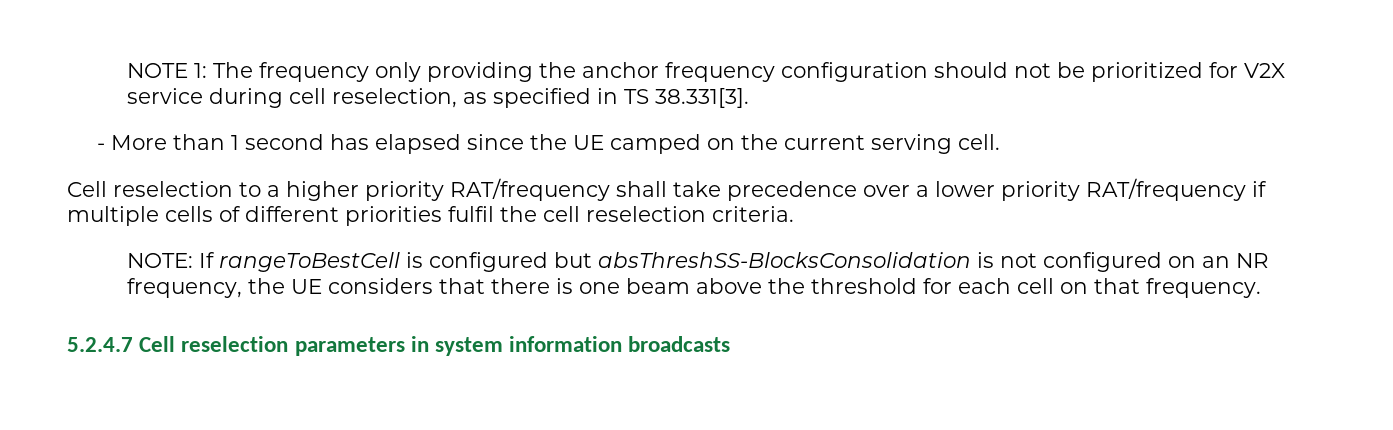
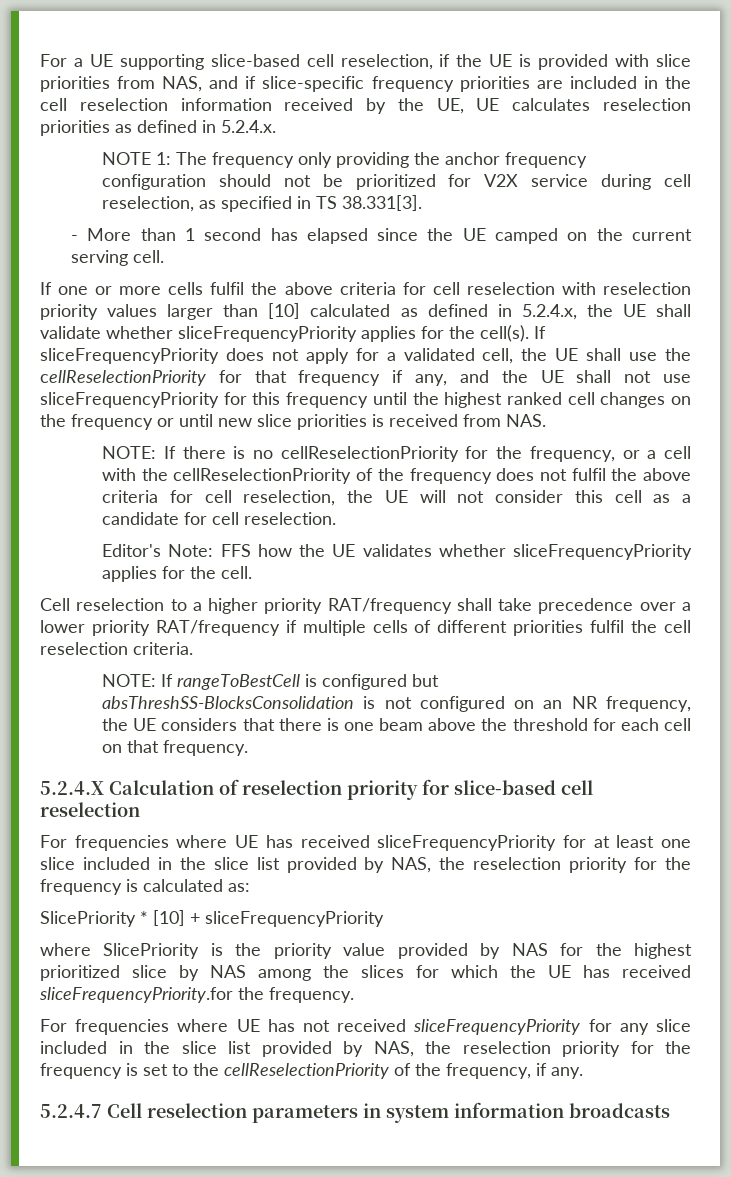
(126, 70) none -> [40,54,691,70] [40,76,692,92] [40,98,691,114] [40,120,276,136] For a UE supporting slice-based cell reselection, if the UE is provided with slice priorities from NAS, and if slice-specific frequency priorities are included in the cell reselection information received by the UE, UE calculates reselection priorities as defined in 5.2.4.x. //
(1000, 142) none -> [40,282,692,295] [40,303,692,320] [40,325,546,342] [40,348,691,364] [40,370,692,386] [40,392,691,408] [40,414,546,430] [102,446,691,462] [102,468,692,484] [102,490,692,506] [102,512,337,525] [102,544,693,560] [102,566,253,582] // If one or more cells fulfil the above criteria for cell reselection with reselection priority values larger than [10] calculated as defined in 5.2.4.x, the UE shall validate whether sliceFrequencyPriority applies for the cell(s). If sliceFrequencyPriority does not apply for a validated cell, the UE shall use the cellReselectionPriority for that frequency if any, and the UE shall not use sliceFrequencyPriority for this frequency until the highest ranked cell changes on the frequency or until new slice priorities is received from NAS. // NOTE: If there is no cellReselectionPriority for the frequency, or a cell with the cellReselectionPriority of the frequency does not fulfil the above criteria for cell reselection, the UE will not consider this cell as a candidate for cell reselection. // Editor's Note: FFS how the UE validates whether sliceFrequencyPriority applies for the cell.
(1261, 288) none -> [40,779,593,800] [40,802,140,817] [40,835,692,851] [40,857,691,873] [40,879,250,895] [40,910,384,927] [40,943,692,959] [40,965,691,981] [39,987,354,1003] [40,1019,691,1035] [40,1041,691,1057] [40,1063,583,1079] // 5.2.4.X Calculation of reselection priority for slice-based cell reselection // For frequencies where UE has received sliceFrequencyPriority for at least one slice included in the slice list provided by NAS, the reselection priority for the frequency is calculated as: // SlicePriority * [10] + sliceFrequencyPriority // where SlicePriority is the priority value provided by NAS for the highest prioritized slice by NAS among the slices for which the UE has received sliceFrequencyPriority.for the frequency. // For frequencies where UE has not received sliceFrequencyPriority for any slice included in the slice list provided by NAS, the reselection priority for the frequency is set to the cellReselectionPriority of the frequency, if any.

